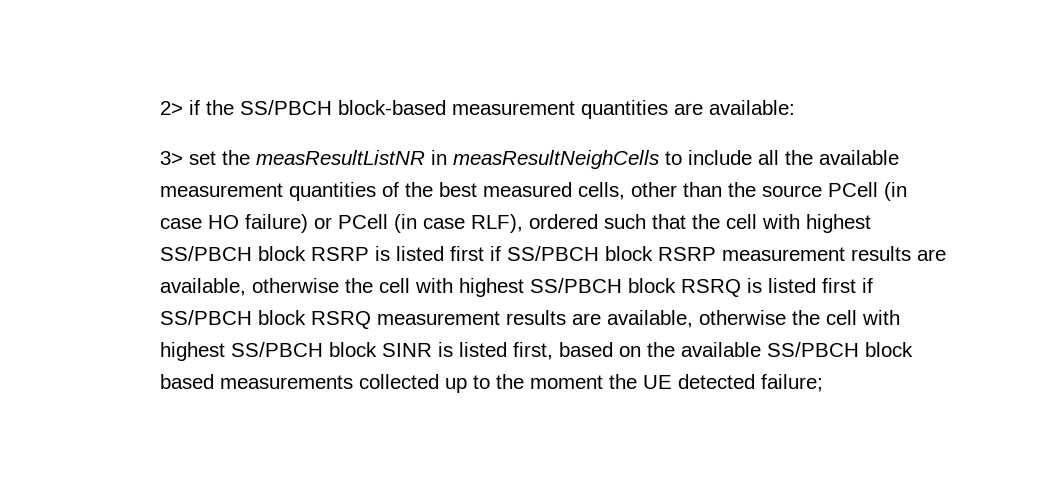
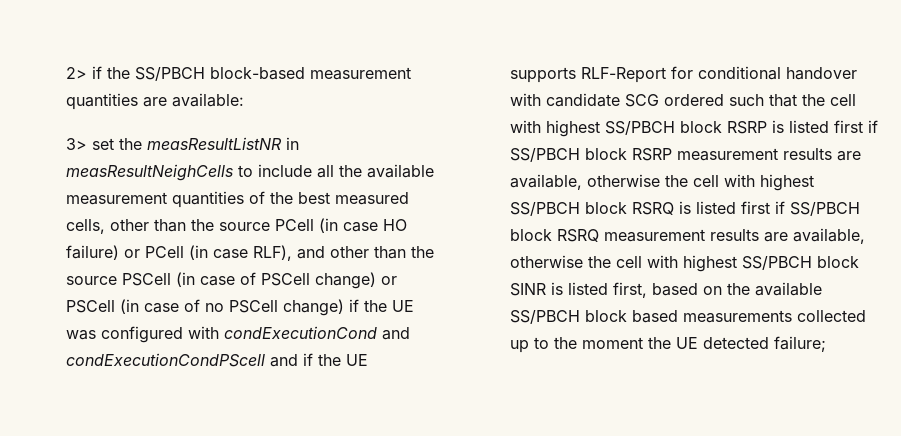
(524, 223) none -> [296,246,434,259] [65,272,397,289] [65,299,414,316] [65,326,410,343] [65,353,368,367] [509,66,857,83] [509,93,659,107] and other than the source PSCell (in case of PSCell change) or PSCell (in case of no PSCell change) if the UE was configured with condExecutionCond and condExecutionCondPScell and if the UE supports RLF-Report for conditional handover with candidate SCG

